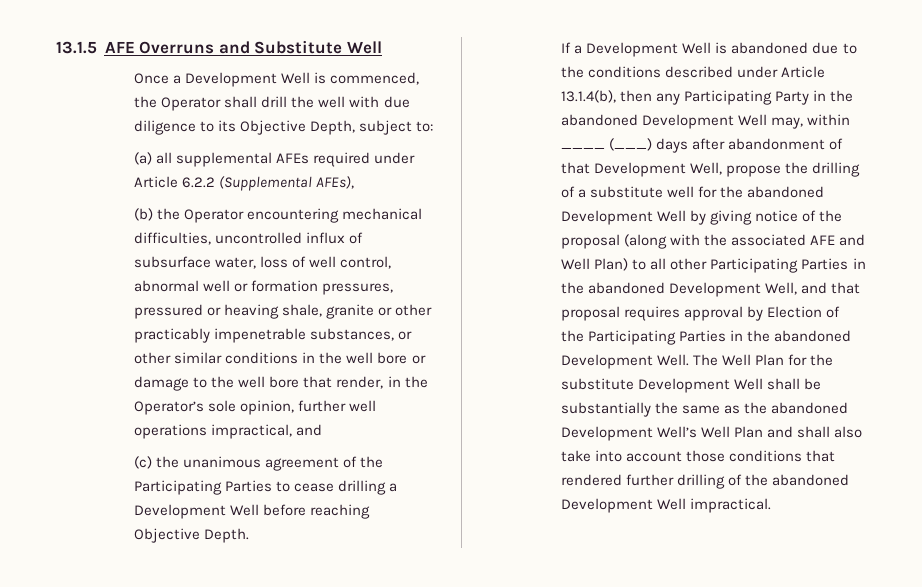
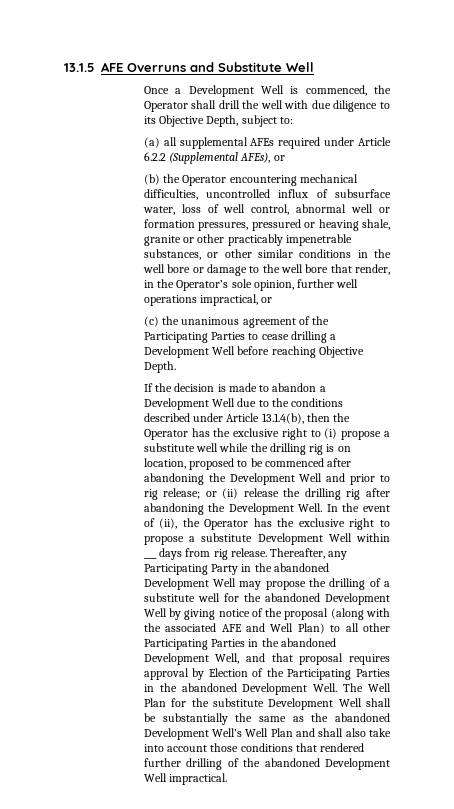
(355, 182) none -> [273,155,285,161] or
[296,424,323,436] and -> [261,297,273,303] or
[574,42,809,57] a Development Well is abandoned -> [155,383,326,392] [143,398,236,410] the decision is made to abandon a Development Well
(653, 96) none -> [333,413,351,422] [143,428,390,440] [143,443,351,455] [143,458,352,470] [143,473,391,485] [143,488,390,500] [143,503,390,515] [143,518,390,530] [143,533,390,545] [143,548,326,560] the Operator has the exclusive right to (i) propose a substitute well while the drilling rig is on location, proposed to be commenced after abandoning the Development Well and prior to rig release; or (ii) release the drilling rig after abandoning the Development Well. In the event of (ii), the Operator has the exclusive right to propose a substitute Development Well within ___ days from rig release. Thereafter,
[771,114,851,129] [561,138,844,153] [561,162,723,177] may, within ____ (___) days after abandonment of that Development Well, -> [239,581,262,590] may

